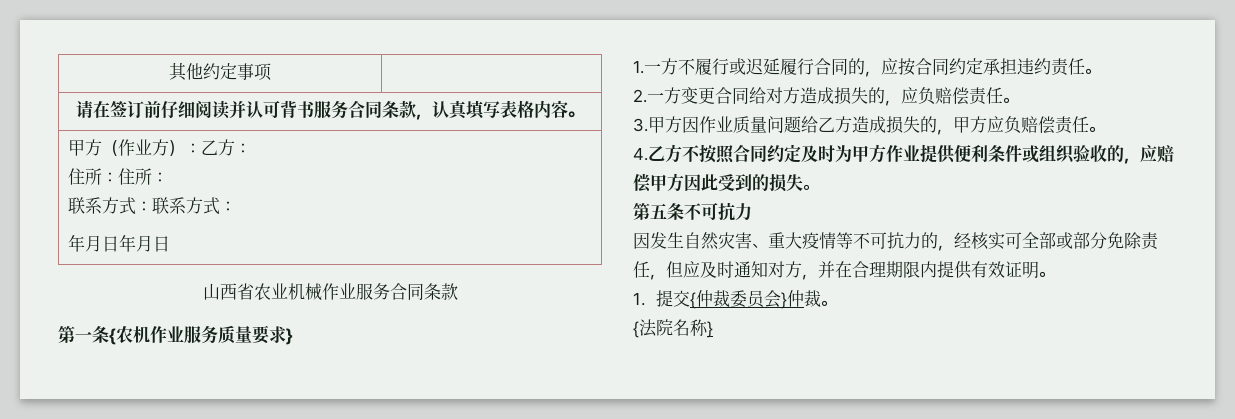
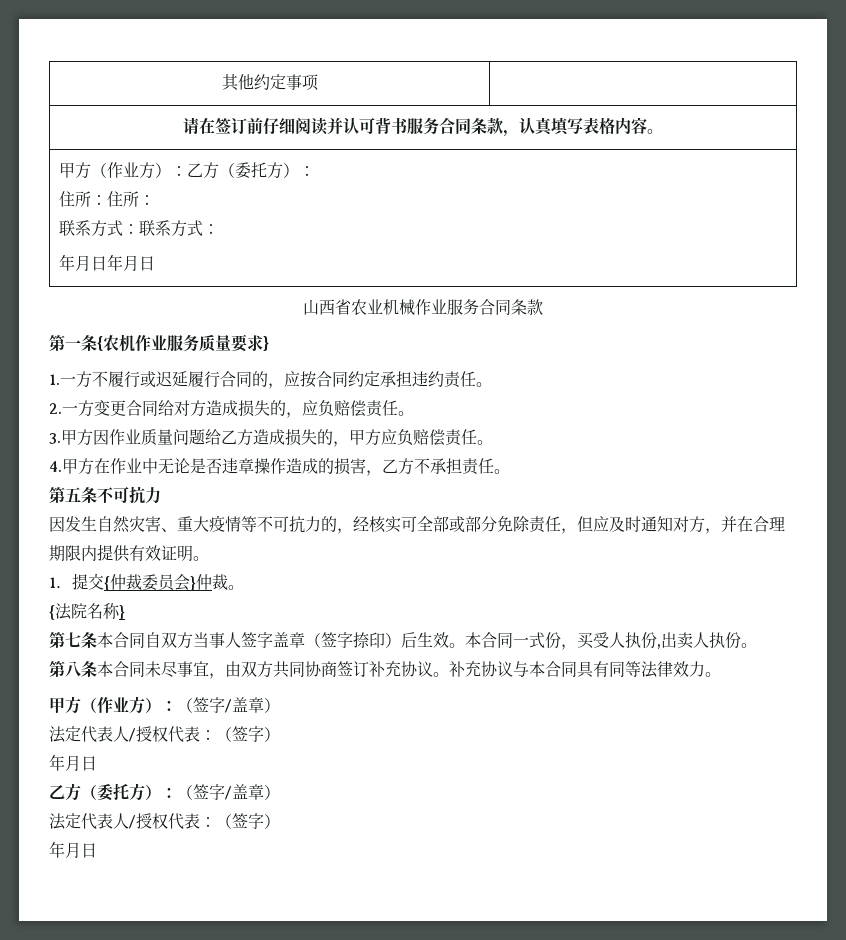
(235, 147) none -> [218,162,299,179] （委托方）
[648,144,1174,164] [633,173,803,192] 乙方不按照合同约定及时为甲方作业提供便利条件或组织验收的，应赔偿甲方因此受到的损失 -> [62,458,494,476] 甲方在作业中无论是否违章操作造成的损害，乙方不承担责任
(713, 329) none -> [49,631,757,650] [49,660,721,679] [49,696,280,714] [49,726,280,743] [49,754,97,771] [49,783,280,801] [49,813,280,830] [49,841,97,858] // 第七条本合同自双方当事人签字盖章（签字捺印）后生效。本合同一式份，买受人执份,出卖人执份。 // 第八条本合同未尽事宜，由双方共同协商签订补充协议。补充协议与本合同具有同等法律效力。 // 甲方（作业方）：（签字/盖章） // 法定代表人/授权代表：（签字） // 年月日 // 乙方（委托方）：（签字/盖章） // 法定代表人/授权代表：（签字） // 年月日

